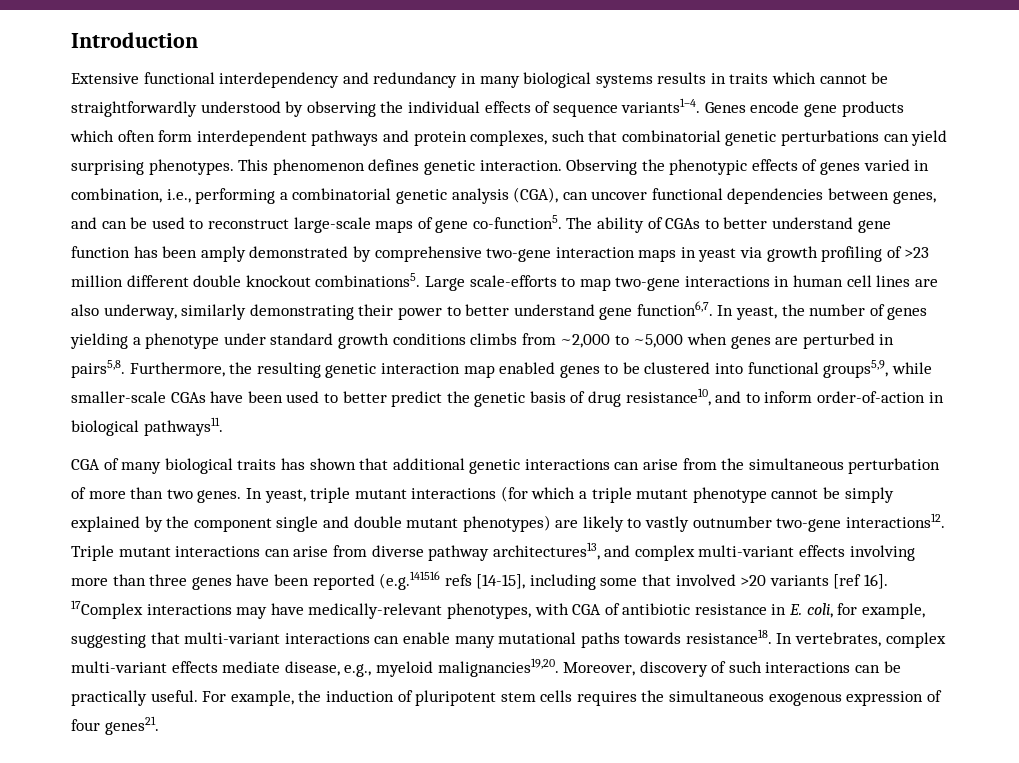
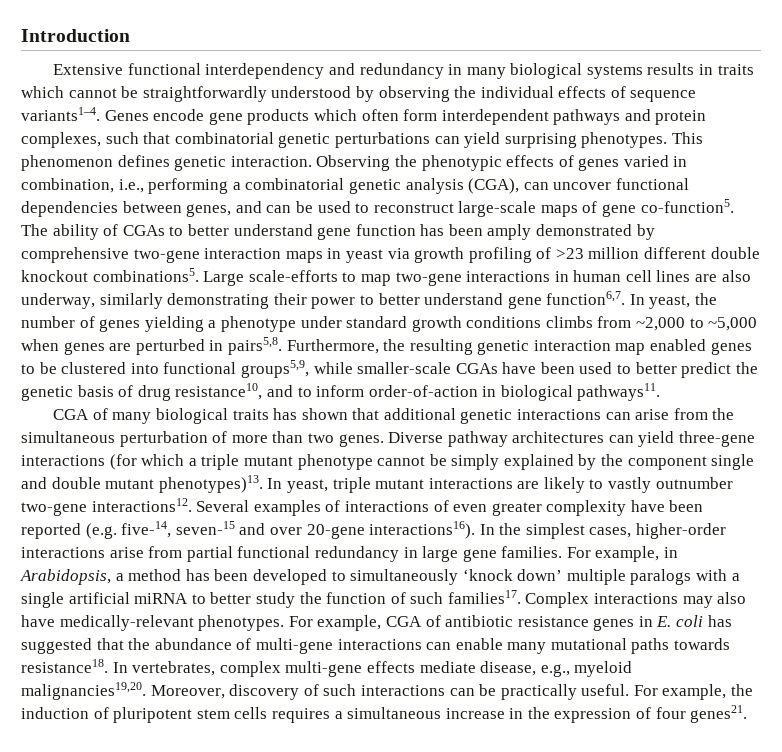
[245,487,407,503] In yeast, triple mutant -> [388,431,756,447] Diverse pathway architectures can yield three-gene
[462,515,551,532] phenotypes) -> [158,475,513,493] phenotypes)13. In yeast, triple mutant interactions
[71,542,915,561] [71,571,889,590] [71,600,143,619] Triple mutant interactions can arise from diverse pathway architectures13, and complex multi-variant effects involving more than three genes have been reported (e.g.141516 refs [14-15], including some that involved >20 variants [ref 16]. 17Complex -> [196,500,704,516] [21,521,727,539] [21,546,679,562] [20,569,740,585] [21,590,590,608] Several examples of interactions of even greater complexity have been reported (e.g. five-14, seven-15 and over 20-gene interactions16). In the simplest cases, higher-order interactions arise from partial functional redundancy in large gene families. For example, in Arabidopsis, a method has been developed to simultaneously ‘knock down’ multiple paralogs with a single artificial miRNA to better study the function of such families17. Complex
(268, 613) none -> [717,592,747,604] also
[446,603,569,619] phenotypes, with -> [198,615,382,631] phenotypes. For example,
(767, 609) none -> [593,618,635,631] genes
[806,603,925,619] [71,632,281,648] coli, for example, suggesting that multi-variant -> [676,615,732,627] [21,638,333,654] coli has suggested that the abundance of multi-gene
[71,661,167,673] multi-variant -> [285,661,363,677] multi-gene
[641,690,842,706] the simultaneous exogenous -> [334,707,550,719] a simultaneous increase in the

